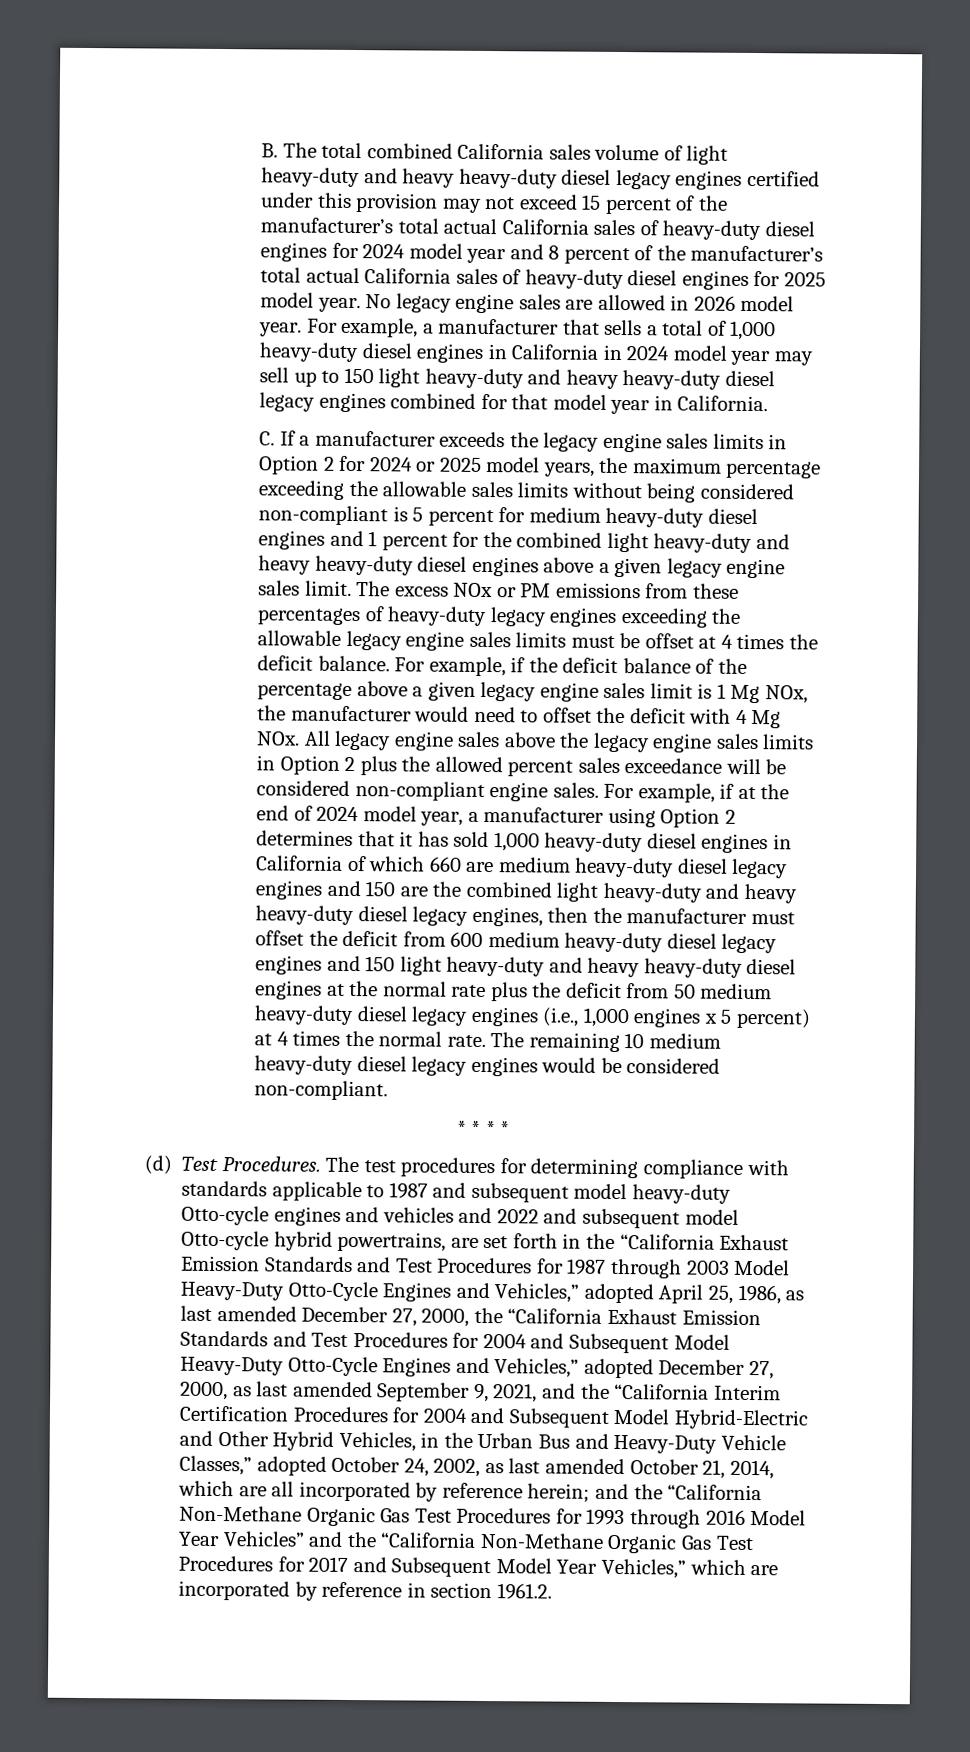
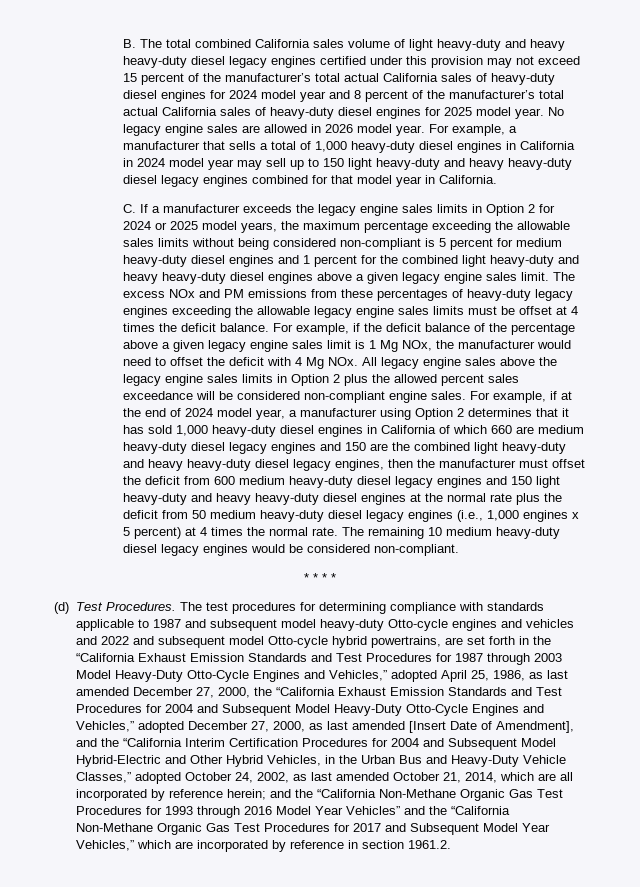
[496,587,517,598] or -> [199,289,221,298] and
[377,1382,538,1403] September 9, 2021, -> [408,721,574,733] [Insert Date of Amendment],

